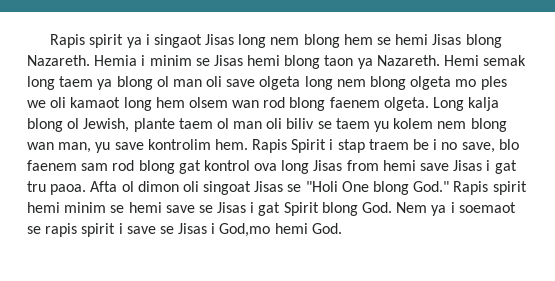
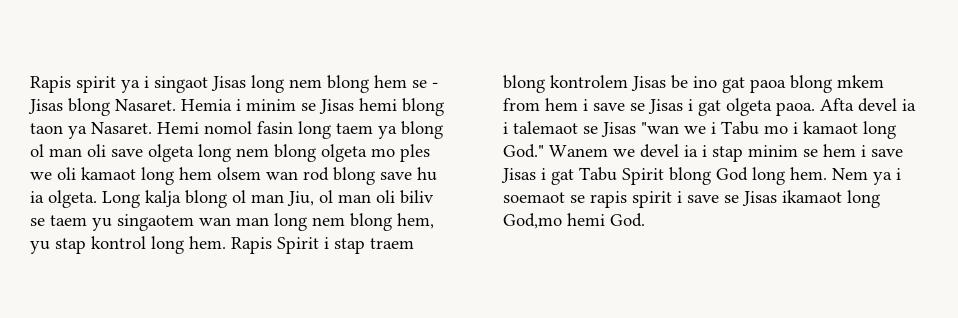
[395,34,429,45] hemi -> [432,82,438,88] -
[27,55,90,66] Nazareth. -> [115,99,176,111] Nasaret.
[376,55,527,66] Nazareth. Hemi semak -> [91,121,293,134] Nasaret. Hemi nomol fasin
[329,97,380,108] faenem -> [380,167,437,181] [30,191,44,203] save hu ia
[83,118,213,132] Jewish, plante taem -> [251,191,314,206] man Jiu,
[393,118,507,132] [27,139,211,153] kolem nem blong wan man, yu save kontrolim -> [117,213,434,231] [30,236,184,254] singaotem wan man long nem blong hem, yu stap kontrol long
[413,139,519,153] [27,160,517,174] [27,181,527,195] [27,202,162,213] be i no save, blo faenem sam rod blong gat kontrol ova long Jisas from hemi save Jisas i gat tru paoa. Afta ol dimon oli singoat Jisas se "Holi One blong God." Rapis spirit hemi minim se hemi -> [503,75,884,93] [503,98,588,111] blong kontrolem Jisas be ino gat paoa blong mkem from hem i
[283,202,393,216] Spirit blong God. -> [726,98,916,116] [503,121,896,139] [503,144,903,162] [501,167,827,185] olgeta paoa. Afta devel ia i talemaot se Jisas "wan we i Tabu mo i kamaot long God." Wanem we devel ia i stap minim se hem i save Jisas i gat Tabu Spirit blong God long hem.
[211,223,216,234] i -> [782,190,880,208] ikamaot long

